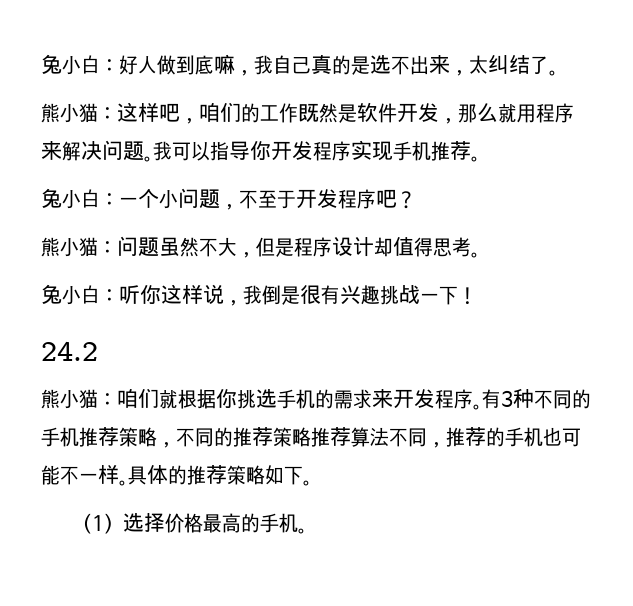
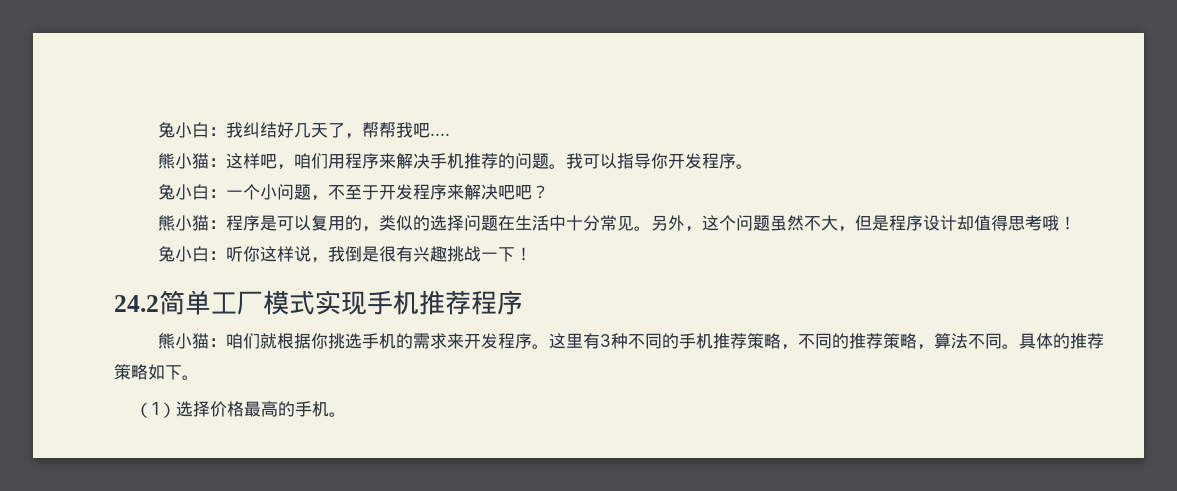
[41,54,558,76] 兔小白：好人做到底嘛，我自己真的是选不出来，太纠结了。 -> [157,122,450,139] 兔小白：我纠结好几天了，帮帮我吧....
[241,102,517,124] 的工作既然是软件开发，那么就 -> (328, 161) none
(102, 150) none -> [429,153,515,169] 手机推荐的
[351,140,471,161] 实现手机推荐 -> (736, 161) none
(376, 199) none -> [446,184,515,200] 来解决吧
(117, 247) none -> [225,215,736,232] 程序是可以复用的，类似的选择问题在生活中十分常见。另外，这个
[471,252,480,258] 。 -> [1041,215,1076,231] 哦！
(98, 351) none -> [159,290,523,315] 简单工厂模式实现手机推荐程序
(482, 407) none -> [548,333,583,349] 这里
[311,427,351,447] 推荐 -> [916,344,934,350] ，
[427,427,581,448] [41,465,119,485] ，推荐的手机也可能不一样 -> (1002, 341) none

